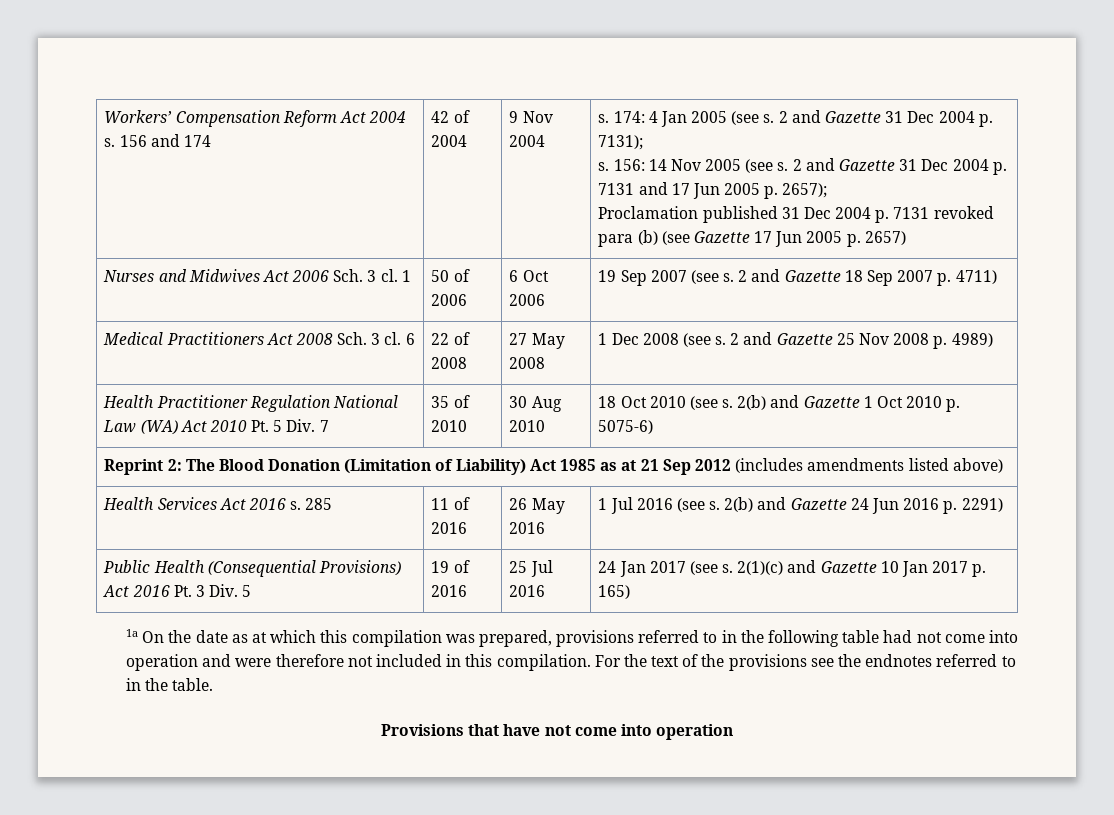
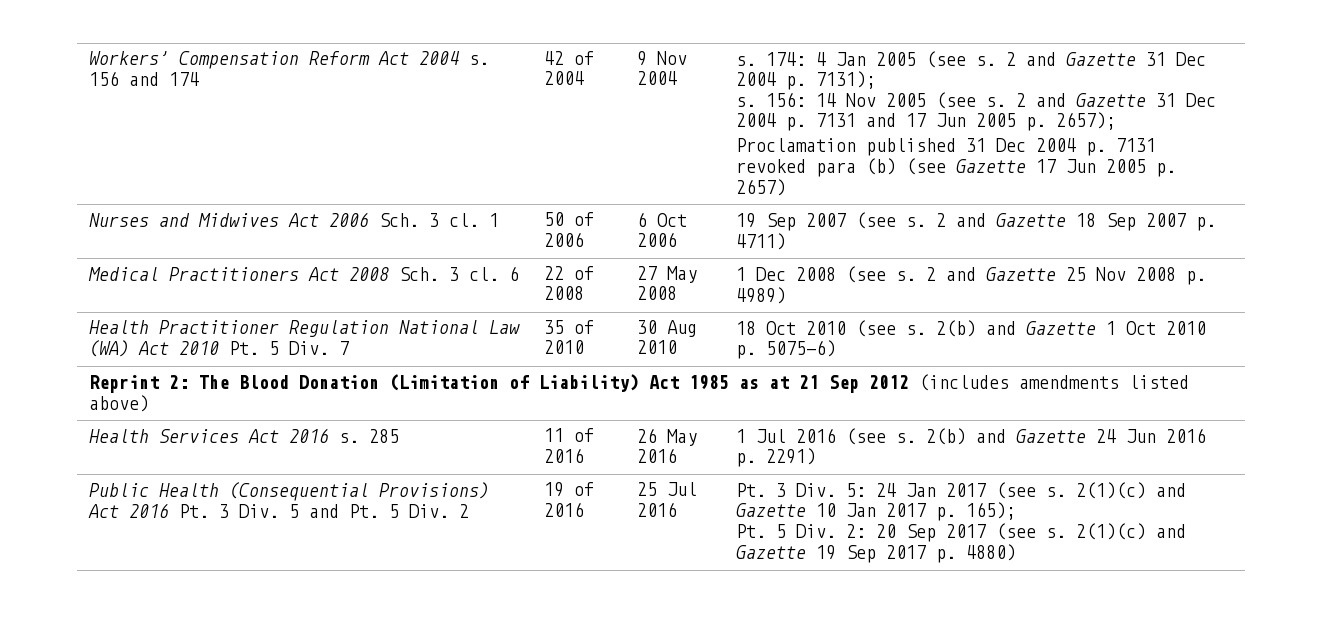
(252, 591) none -> [308,504,469,518] and Pt. 5 Div. 2
(546, 591) none -> [735,483,866,497] Pt. 3 Div. 5:
[598,585,631,599] [126,629,1018,647] [126,654,1016,671] [126,678,214,691] [380,724,734,740] 165) // 1a On the date as at which this compilation was prepared, provisions referred to in the following table had not come into operation and were therefore not included in this compilation. For the text of the provisions see the endnotes referred to in the table. // Provisions that have not come into operation -> [965,502,1016,520] [735,523,1186,542] [735,544,1016,563] 165); // Pt. 5 Div. 2: 20 Sep 2017 (see s. 2(1)(c) and Gazette 19 Sep 2017 p. 4880)

